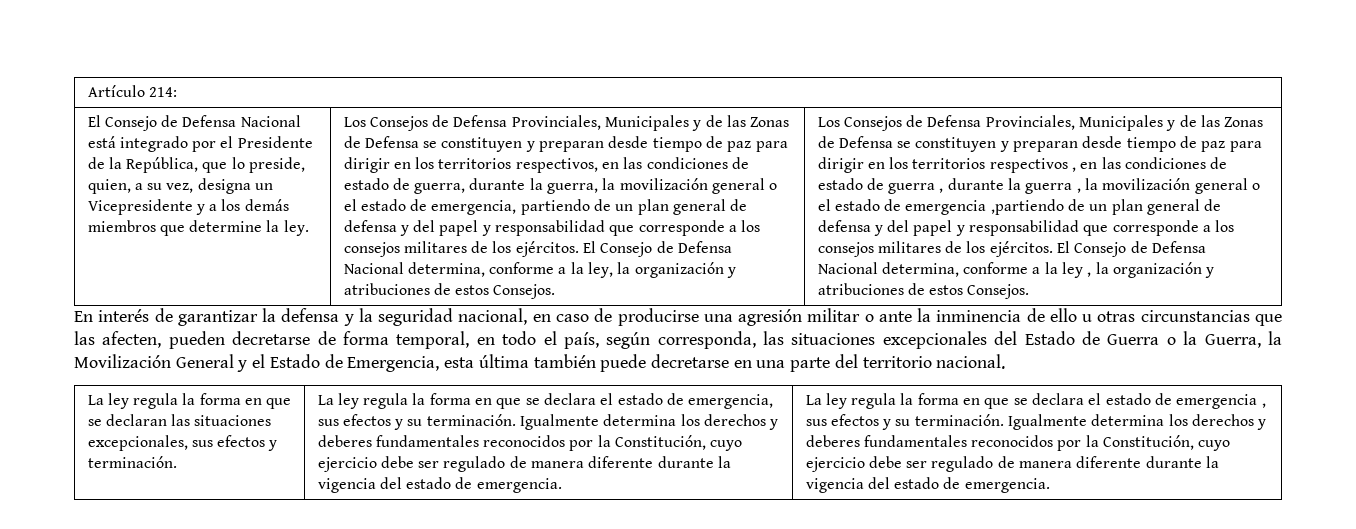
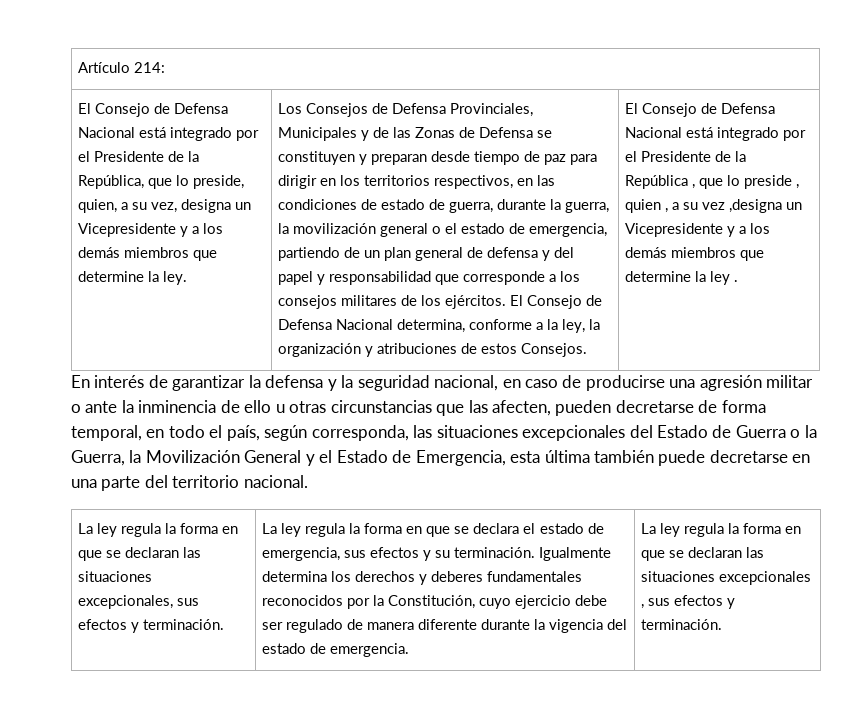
[817,115,1264,131] [817,136,1262,152] [817,157,1228,173] [817,178,1261,194] [817,199,1222,215] [817,220,1235,236] [817,241,1207,257] [817,262,1215,278] [817,283,1030,299] Los Consejos de Defensa Provinciales, Municipales y de las Zonas de Defensa se constituyen y preparan desde tiempo de paz para dirigir en los territorios respectivos , en las condiciones de estado de guerra , durante la guerra , la movilización general o el estado de emergencia ,partiendo de un plan general de defensa y del papel y responsabilidad que corresponde a los consejos militares de los ejércitos. El Consejo de Defensa Nacional determina, conforme a la ley , la organización y atribuciones de estos Consejos. -> [625,103,776,117] [625,127,807,141] [625,151,747,162] [625,175,800,189] [625,199,803,213] [625,223,771,237] [625,247,765,261] [625,271,739,285] El Consejo de Defensa Nacional está integrado por el Presidente de la República , que lo preside , quien , a su vez ,designa un Vicepresidente y a los demás miembros que determine la ley .
[1032,393,1266,409] [805,414,1267,430] [805,435,1231,451] [805,456,1220,472] [805,477,1050,493] declara el estado de emergencia , sus efectos y su terminación. Igualmente determina los derechos y deberes fundamentales reconocidos por la Constitución, cuyo ejercicio debe ser regulado de manera diferente durante la vigencia del estado de emergencia. -> [688,547,765,558] [641,571,812,585] [641,595,736,609] [641,619,723,630] declaran las situaciones excepcionales , sus efectos y terminación.

